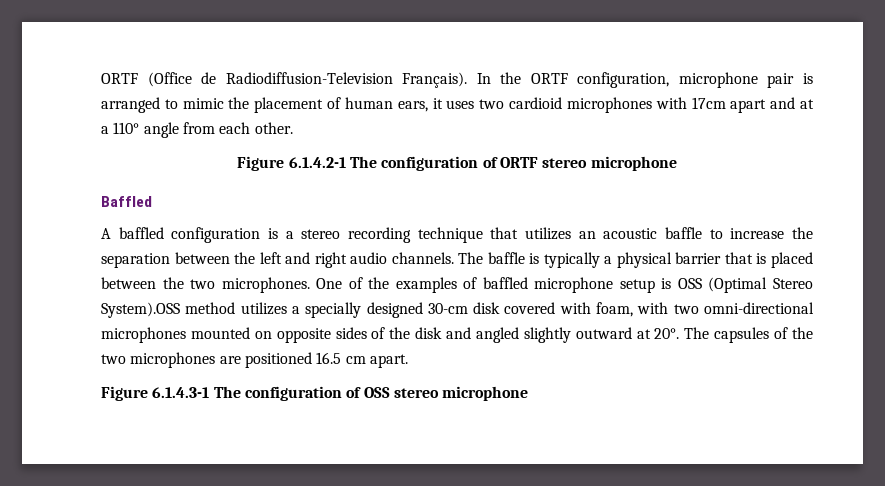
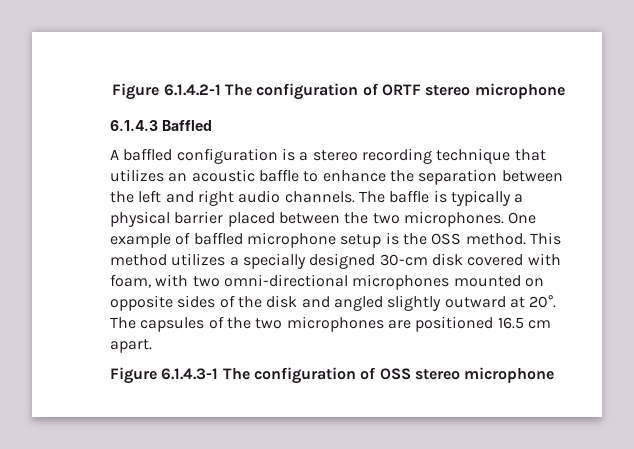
[101,72,813,88] [101,97,815,113] [101,122,293,138] ORTF (Office de Radiodiffusion-Television Français). In the ORTF configuration, microphone pair is arranged to mimic the placement of human ears, it uses two cardioid microphones with 17cm apart and at a 110° angle from each other. // -> (112, 91) none
(677, 163) none -> [110,120,158,131] 6.1.4.3
[730,228,785,239] increase -> [322,170,386,182] enhance
[724,252,767,264] that is -> (224, 217) none
[348,277,457,293] of the examples -> [110,233,171,248] example
[677,277,813,293] [101,302,180,318] OSS (Optimal Stereo System).OSS -> [402,232,561,245] the OSS method. This

